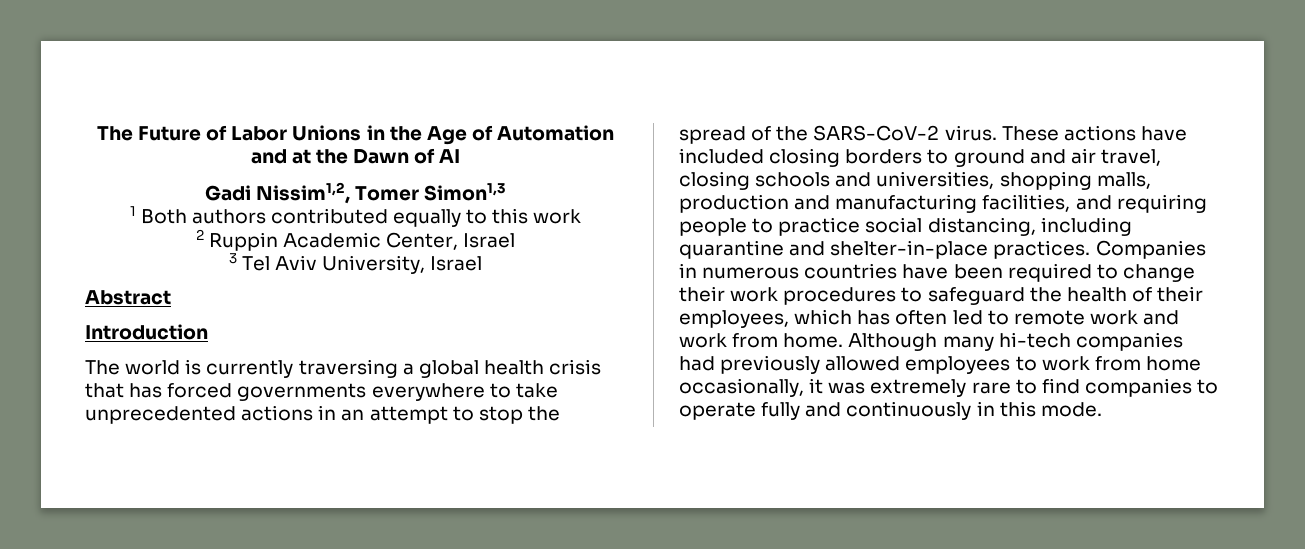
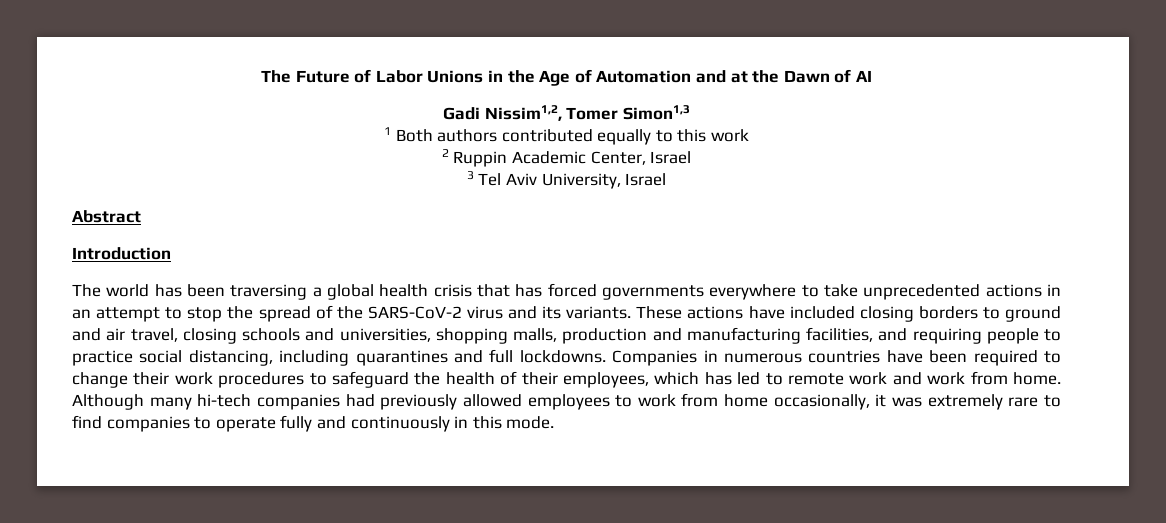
[185,359,294,378] is currently -> [154,284,225,297] has been
[944,125,997,141] virus. -> [466,306,632,319] virus and its variants.
[679,240,1091,259] quarantine and shelter-in-place practices. -> [355,349,606,366] quarantines and full lockdowns.
[895,310,948,325] often -> (732, 378) none

